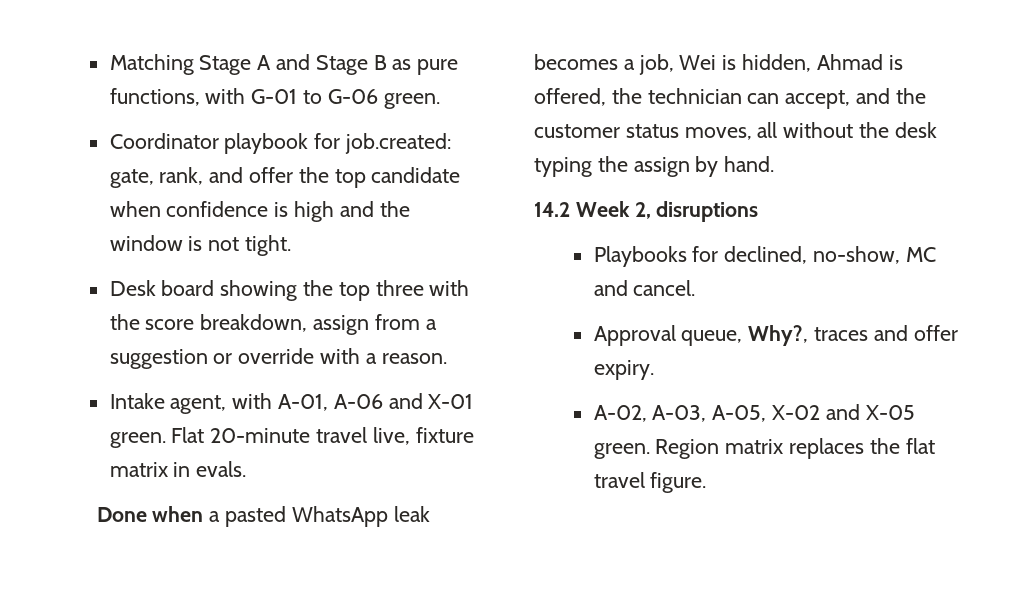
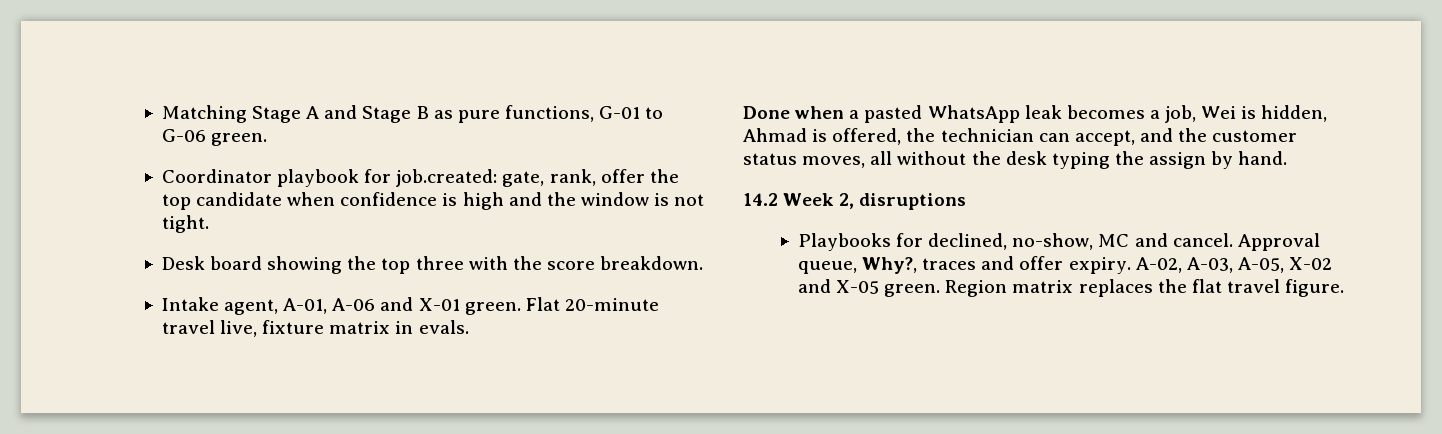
[205,88,246,104] with -> (594, 113) none
[209,167,244,183] and -> (596, 177) none
[200,314,437,335] [109,348,447,369] breakdown, assign from a suggestion or override with a reason. -> [600,256,704,270] breakdown.
[232,393,273,409] with -> (278, 307) none
(696, 288) // -> (1233, 240) none
(654, 370) // -> (1131, 265) none

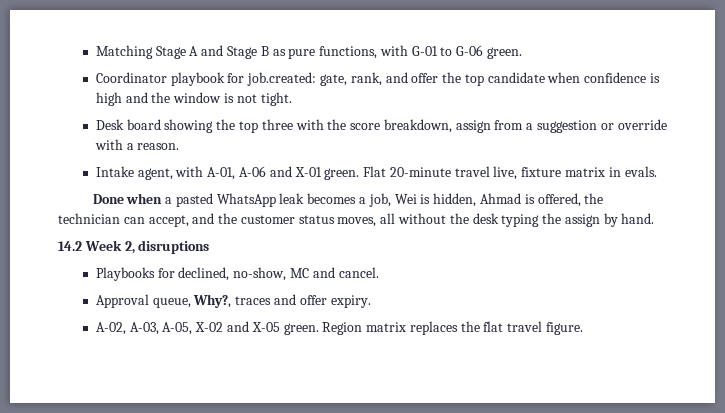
(594, 113) none -> [379,45,408,56] with
(596, 177) none -> [385,72,408,83] and
[600,256,704,270] breakdown. -> [383,119,667,133] [94,139,180,150] breakdown, assign from a suggestion or override with a reason.
(278, 307) none -> [175,166,204,177] with
(1233, 240) none -> (379, 272) //
(1131, 265) none -> (371, 301) //

